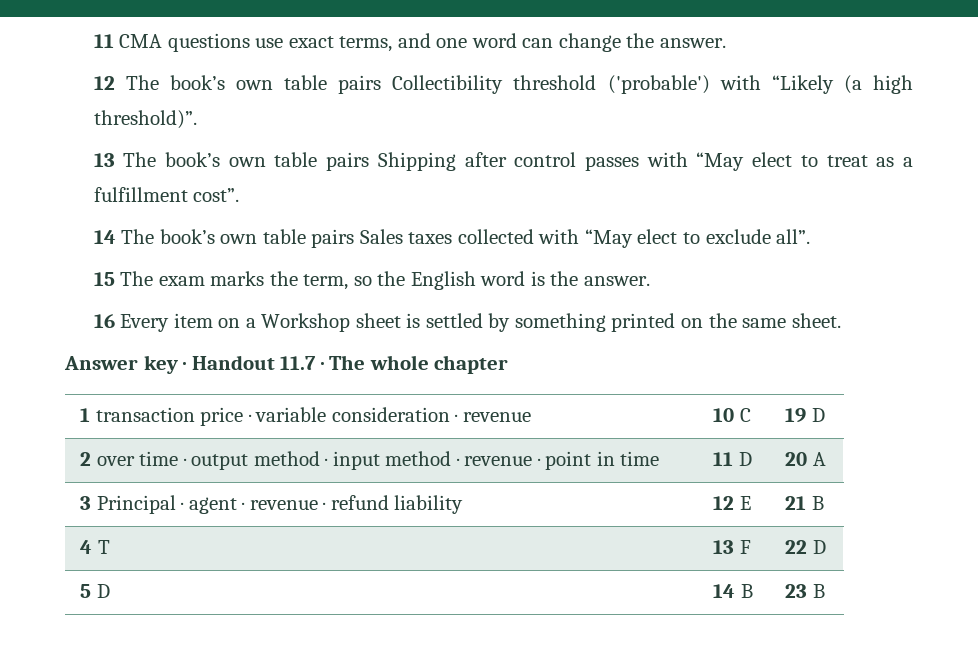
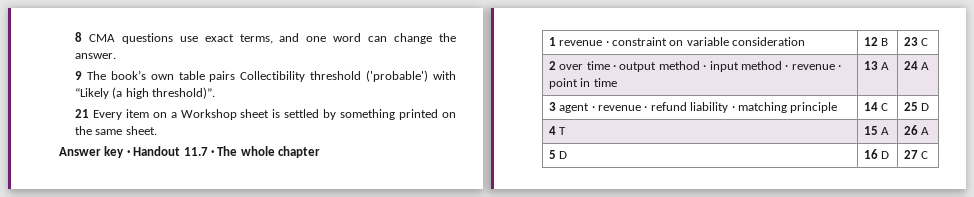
[93,34,114,48] 11 -> [74,32,82,42] 8
[93,76,115,90] 12 -> [74,71,82,80] 9
[93,152,914,171] [93,187,240,202] [93,229,811,248] [93,271,650,290] [93,314,115,328] 13 The book’s own table pairs Shipping after control passes with “May elect to treat as a fulfillment cost”. // 14 The book’s own table pairs Sales taxes collected with “May elect to exclude all”. // 15 The exam marks the term, so the English word is the answer. // 16 -> [74,109,89,118] 21
[95,407,252,426] transaction price · -> [559,37,684,46] revenue · constraint on
[455,412,531,422] [712,408,751,422] [784,408,825,423] · revenue | 10 C | 19 D -> [863,37,889,46] [903,37,929,46] | 12 B | 23 C
[712,452,752,466] [784,452,807,466] 11 D | 20 -> [863,61,890,70] [903,61,918,70] 13 A | 24
[96,495,185,514] Principal · -> (556, 106) none
[712,496,751,510] [784,496,824,510] [79,540,110,554] [712,540,751,554] [784,540,826,554] [79,584,110,598] [712,584,753,598] [784,584,825,598] | 12 E | 21 B // 4 T | 13 F | 22 D // 5 D | 14 B | 23 B -> [731,102,838,113] [863,102,889,111] [903,102,930,111] [548,126,567,135] [863,126,890,135] [903,125,930,135] [548,150,568,159] [863,149,890,159] [903,150,929,159] · matching principle | 14 C | 25 D // 4 T | 15 A | 26 A // 5 D | 16 D | 27 C

